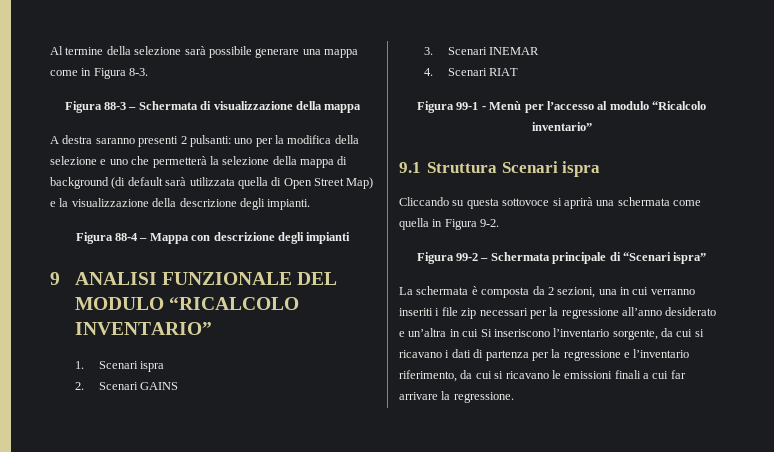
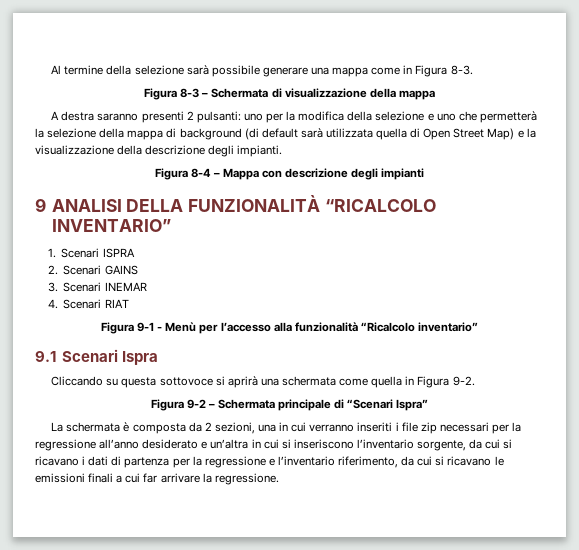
[104,102,127,110] 88-3 -> [180,88,200,98] 8-3
[115,233,139,241] 88-4 -> [190,168,211,178] 8-4
[161,272,338,285] [74,297,164,310] FUNZIONALE DEL MODULO -> [126,195,321,212] DELLA FUNZIONALITÀ
[140,361,165,372] ispra -> [102,248,135,258] ISPRA
[456,102,479,110] 99-1 -> [137,322,155,332] 9-1
[597,101,649,110] al modulo -> [273,322,358,332] alla funzionalità
[427,161,601,177] Struttura Scenari ispra -> [61,349,158,365] Scenari Ispra
[456,253,479,261] 99-2 -> [186,399,206,409] 9-2
[673,252,707,264] ispra” -> [396,399,429,411] Ispra”
[480,329,492,337] Si -> [281,439,291,449] si

